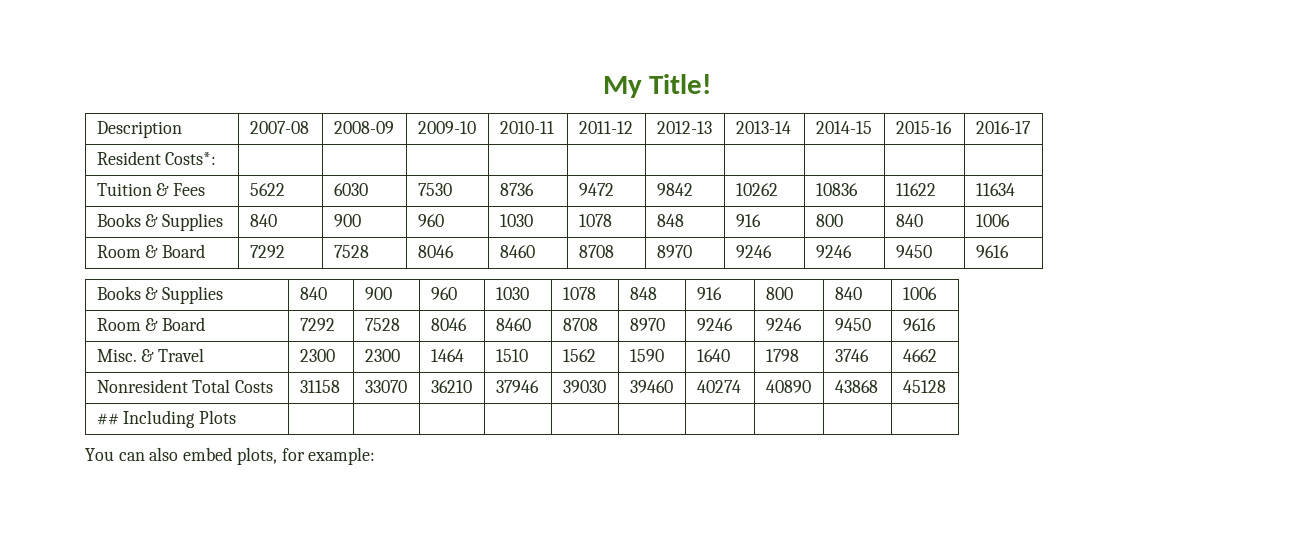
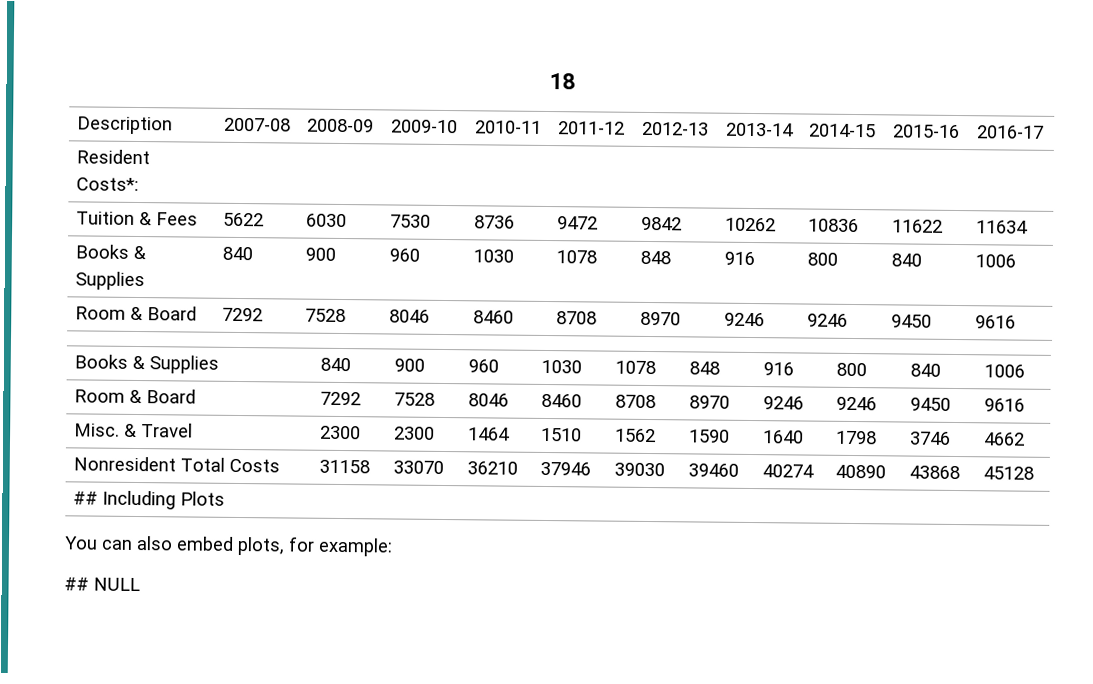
[602,74,712,98] My Title! -> [548,73,576,90] 18
(376, 456) none -> [64,577,140,592] // ## NULL

